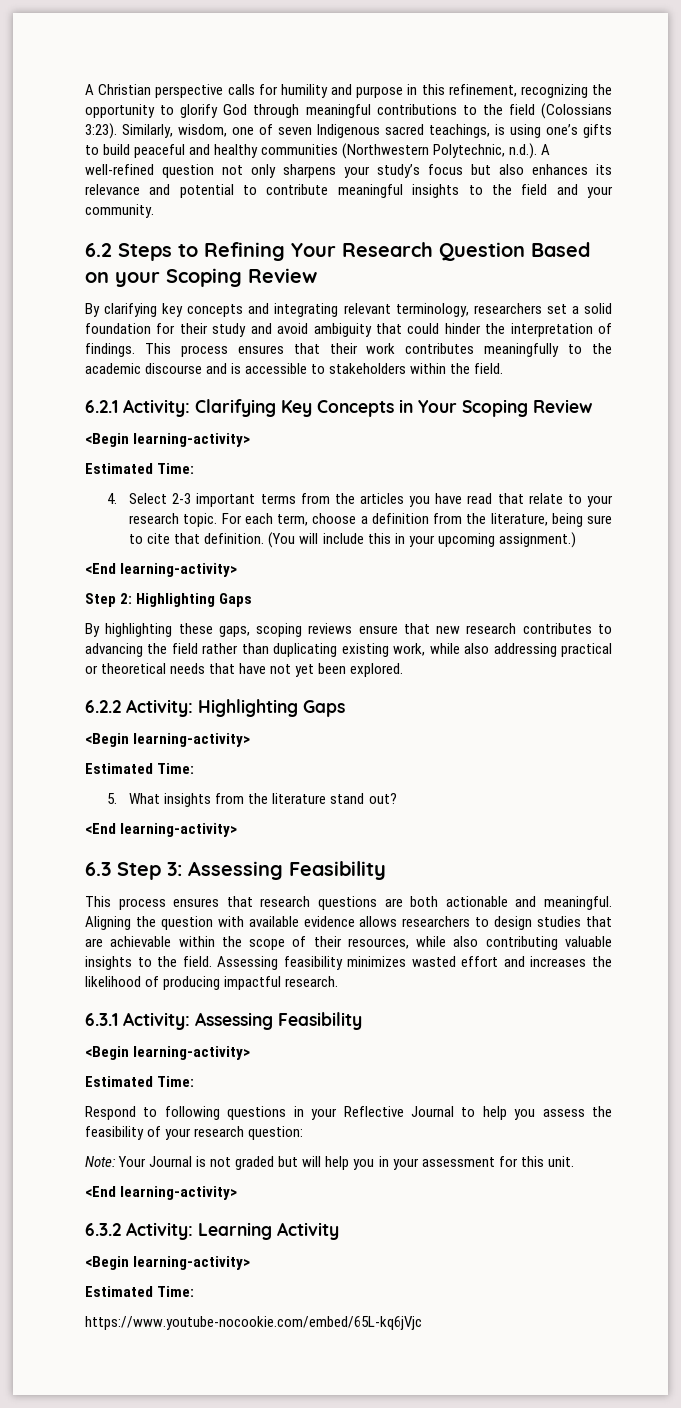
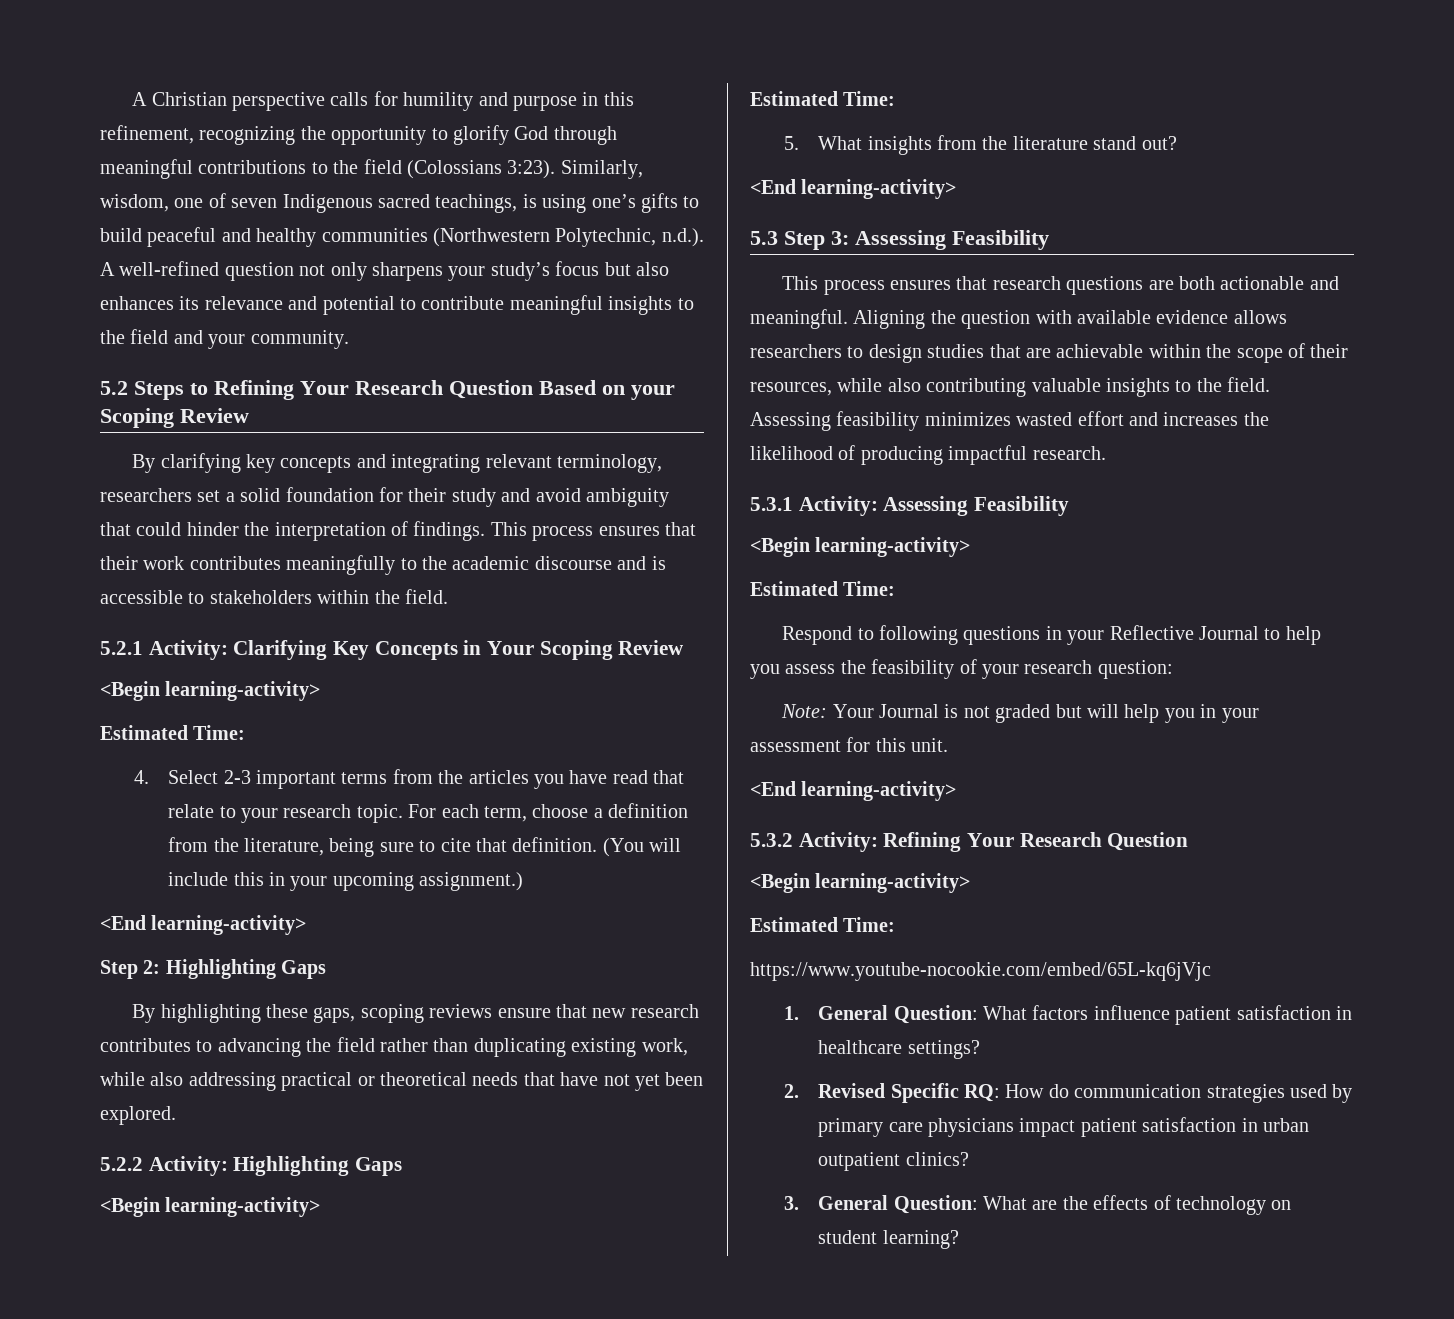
[85,243,112,257] 6.2 -> [100,381,128,395] 5.2
[85,400,118,413] 6.2.1 -> [100,641,143,655] 5.2.1
[85,700,121,713] 6.2.2 -> [100,1157,143,1171] 5.2.2
[85,862,111,876] 6.3 -> [750,231,778,245] 5.3
[85,1013,118,1026] 6.3.1 -> [750,497,793,511] 5.3.1
[85,1222,339,1240] 6.3.2 Activity: Learning Activity -> [750,832,1189,852] 5.3.2 Activity: Refining Your Research Question
(422, 1323) none -> [784,1005,1353,1025] [818,1040,980,1059] [784,1083,1353,1103] [818,1117,1310,1137] [818,1152,969,1171] [784,1195,1292,1215] [818,1230,959,1249] // 1. General Question: What factors influence patient satisfaction in healthcare settings? // 2. Revised Specific RQ: How do communication strategies used by primary care physicians impact patient satisfaction in urban outpatient clinics? // 3. General Question: What are the effects of technology on student learning?

